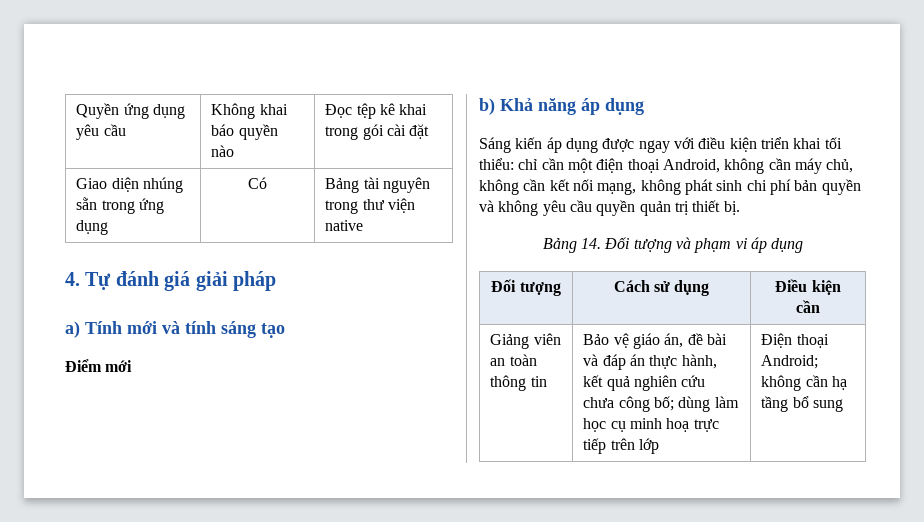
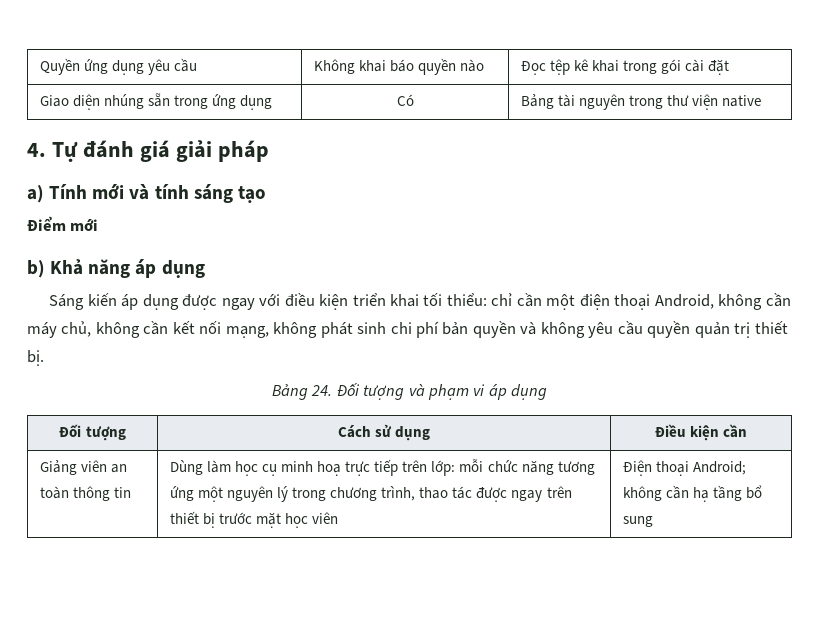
[581,238,602,249] 14. -> [311,385,333,396] 24.
[583,333,728,349] [583,354,717,370] [583,375,706,391] [583,396,711,412] Bảo vệ giáo án, đề bài và đáp án thực hành, kết quả nghiên cứu chưa công bố; dùng -> [169,460,203,475] Dùng
[639,438,660,454] lớp -> [431,459,595,476] [169,486,572,502] [169,511,339,528] lớp: mỗi chức năng tương ứng một nguyên lý trong chương trình, thao tác được ngay trên thiết bị trước mặt học viên

